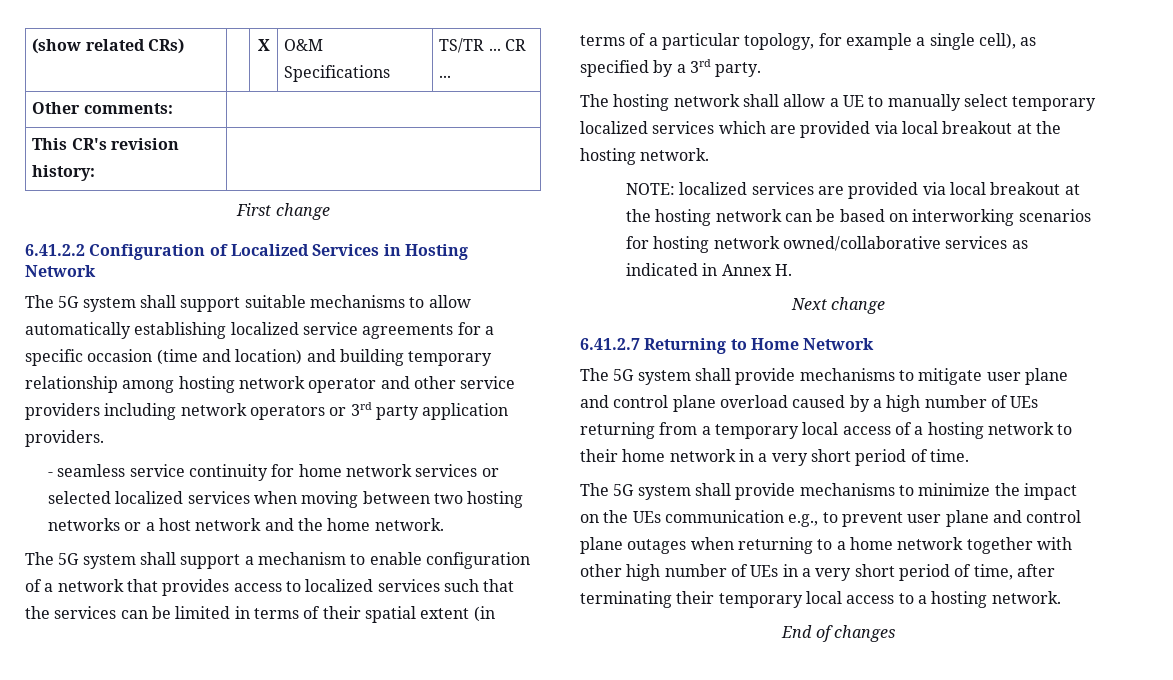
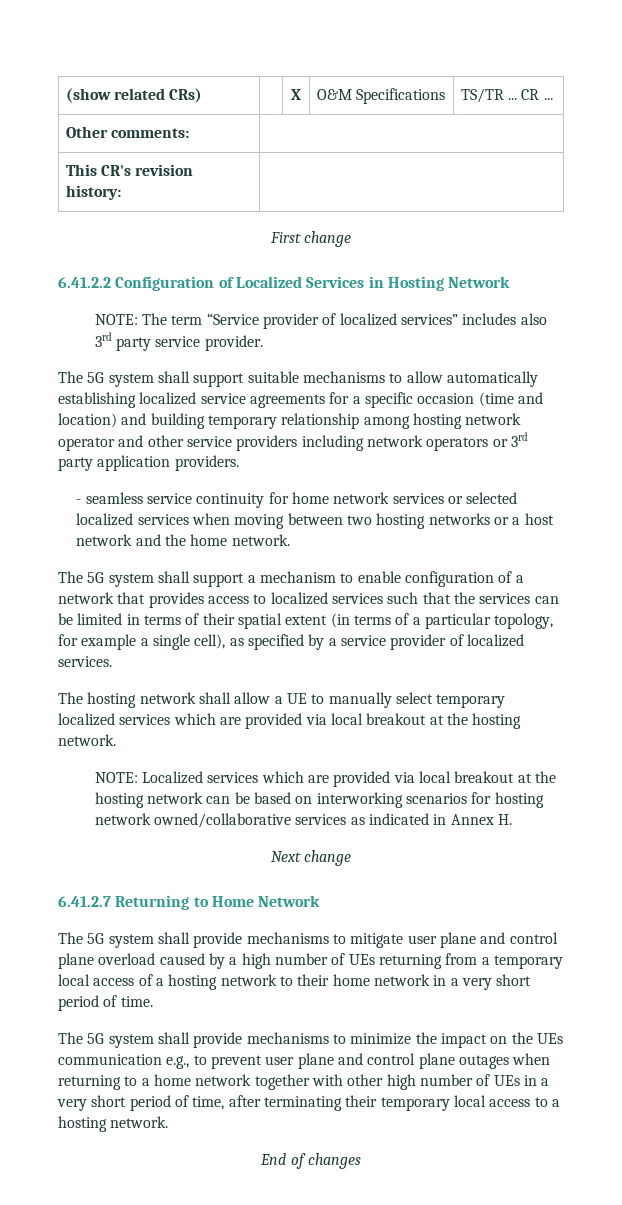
(96, 271) none -> [94,313,547,329] [94,332,263,351] // NOTE: The term “Service provider of localized services” includes also 3rd party service provider.
[689,59,762,77] 3rd party. -> [340,634,524,650] [58,656,112,667] service provider of localized services.
[679,182,814,195] localized services -> [142,771,304,784] Localized services which

